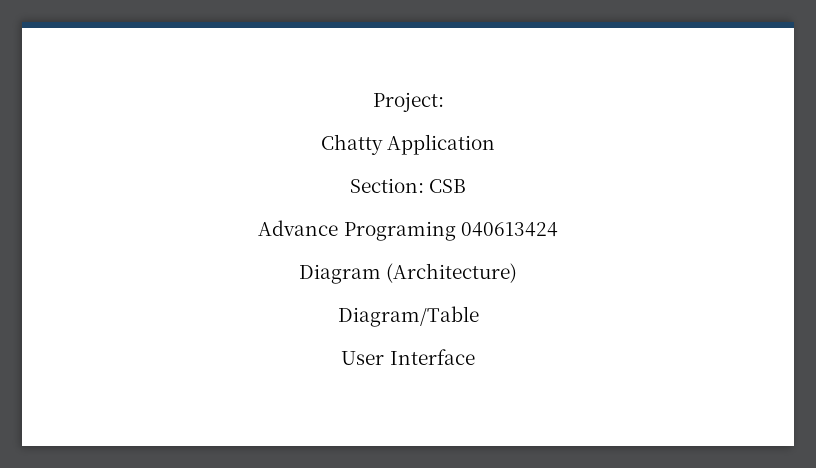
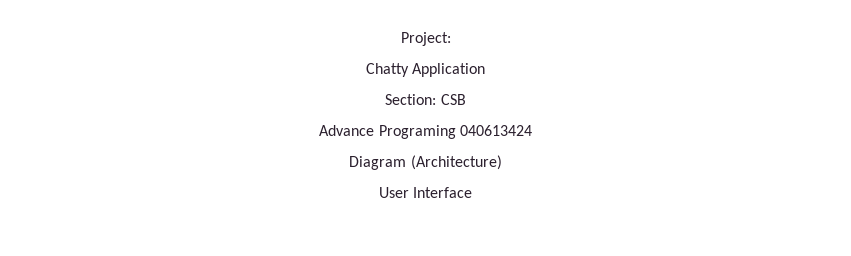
[337,306,479,327] // Diagram/Table -> (502, 162) none

